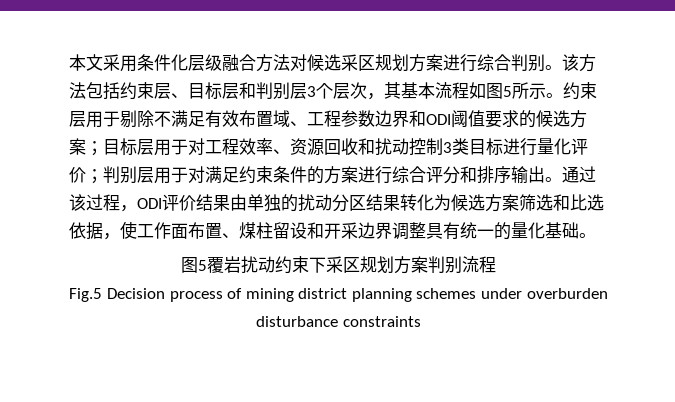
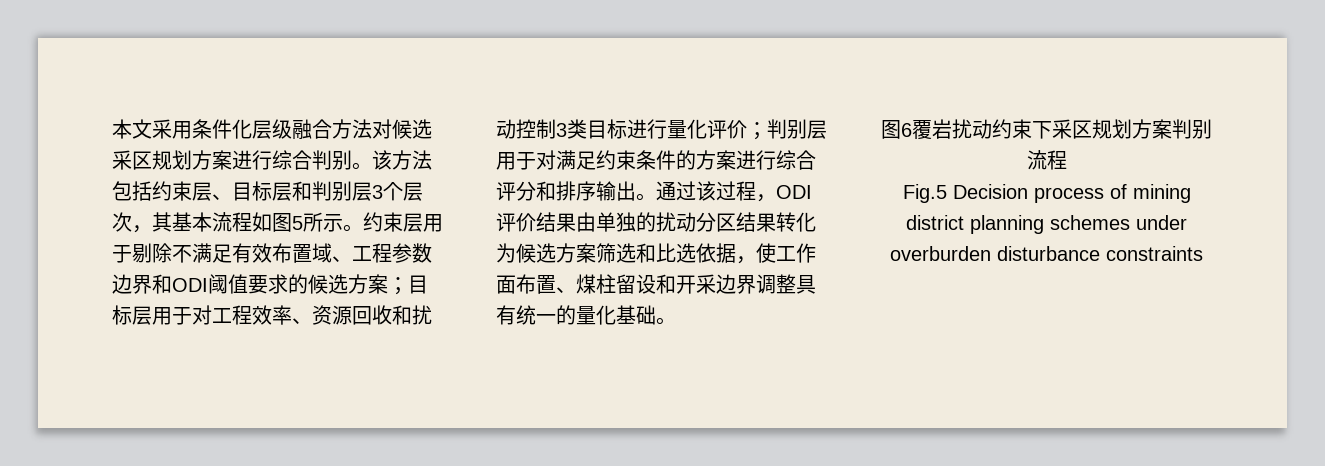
[198,260,207,271] 5 -> [901,123,912,137] 6

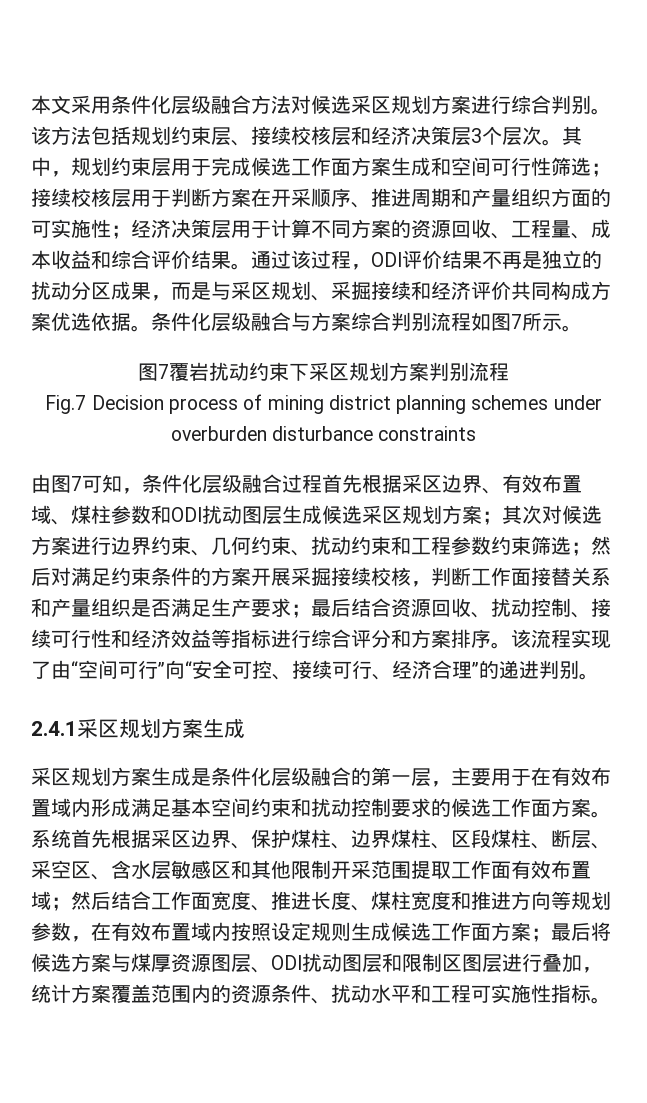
(152, 191) none -> [131,126,171,145] 规划
[232,181,423,201] [112,212,443,233] [112,243,432,263] [112,274,428,295] [112,305,432,325] [496,119,827,140] [496,150,816,170] [496,181,636,201] 目标层和判别层3个层次，其基本流程如图5所示。约束层用于剔除不满足有效布置域、工程参数边界和ODI阈值要求的候选方案；目标层用于对工程效率、资源回收和扰动控制3类目标进行量化评价；判别层用于对满足约束条件的方案进行综合评分和排序输出 -> [251,126,582,146] [31,157,611,177] [31,188,611,208] [31,219,611,239] [31,250,231,269] 接续校核层和经济决策层3个层次。其中，规划约束层用于完成候选工作面方案生成和空间可行性筛选；接续校核层用于判断方案在开采顺序、推进周期和产量组织方面的可实施性；经济决策层用于计算不同方案的资源回收、工程量、成本收益和综合评价结果
[576,212,816,232] [496,243,816,264] [496,274,816,294] [496,305,656,325] 由单独的扰动分区结果转化为候选方案筛选和比选依据，使工作面布置、煤柱留设和开采边界调整具有统一的量化基础 -> [482,250,602,269] [31,281,611,301] [31,312,562,332] 不再是独立的扰动分区成果，而是与采区规划、采掘接续和经济评价共同构成方案优选依据。条件化层级融合与方案综合判别流程如图7所示
[901,123,912,137] 6 -> [158,364,169,379] 7
[902,184,947,203] Fig.5 -> [45,395,87,414] Fig.7
(1203, 253) none -> [31,474,582,494] [31,505,602,525] [31,536,611,556] [31,567,611,587] [31,598,611,618] [31,629,611,649] [31,660,599,680] [31,718,245,738] [31,767,611,787] [31,798,611,818] [31,829,611,849] [31,860,591,880] [31,891,611,911] [31,922,611,942] [31,953,602,973] [31,984,611,1004] // 由图7可知，条件化层级融合过程首先根据采区边界、有效布置域、煤柱参数和ODI扰动图层生成候选采区规划方案；其次对候选方案进行边界约束、几何约束、扰动约束和工程参数约束筛选；然后对满足约束条件的方案开展采掘接续校核，判断工作面接替关系和产量组织是否满足生产要求；最后结合资源回收、扰动控制、接续可行性和经济效益等指标进行综合评分和方案排序。该流程实现了由“空间可行”向“安全可控、接续可行、经济合理”的递进判别。 // 2.4.1采区规划方案生成 // 采区规划方案生成是条件化层级融合的第一层，主要用于在有效布置域内形成满足基本空间约束和扰动控制要求的候选工作面方案。系统首先根据采区边界、保护煤柱、边界煤柱、区段煤柱、断层、采空区、含水层敏感区和其他限制开采范围提取工作面有效布置域；然后结合工作面宽度、推进长度、煤柱宽度和推进方向等规划参数，在有效布置域内按照设定规则生成候选工作面方案；最后将候选方案与煤厚资源图层、ODI扰动图层和限制区图层进行叠加，统计方案覆盖范围内的资源条件、扰动水平和工程可实施性指标。

